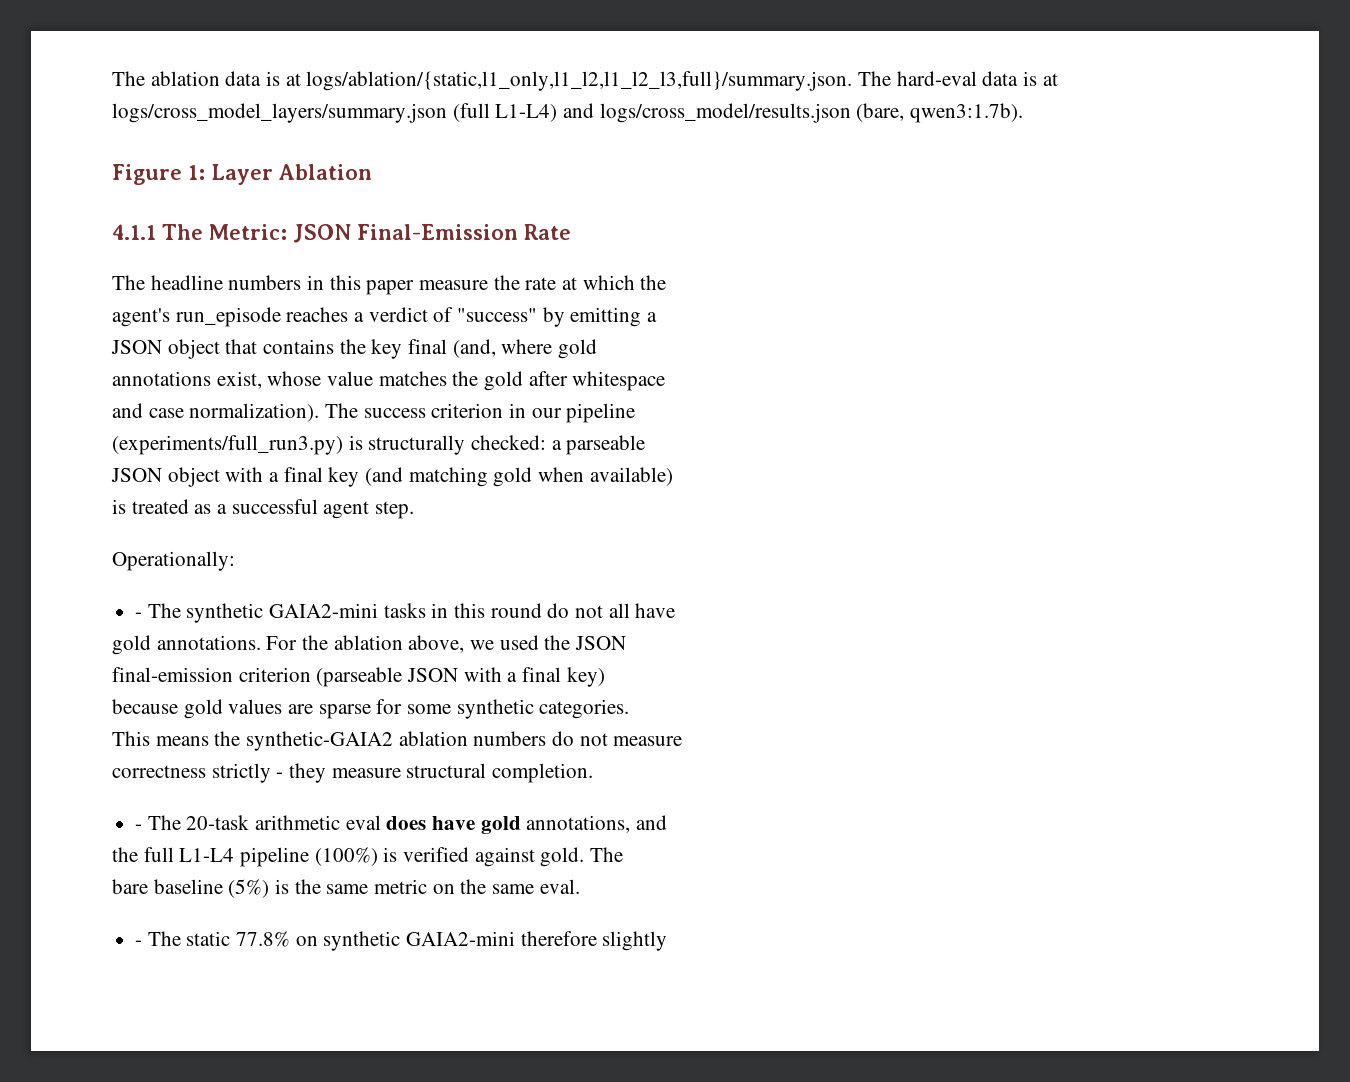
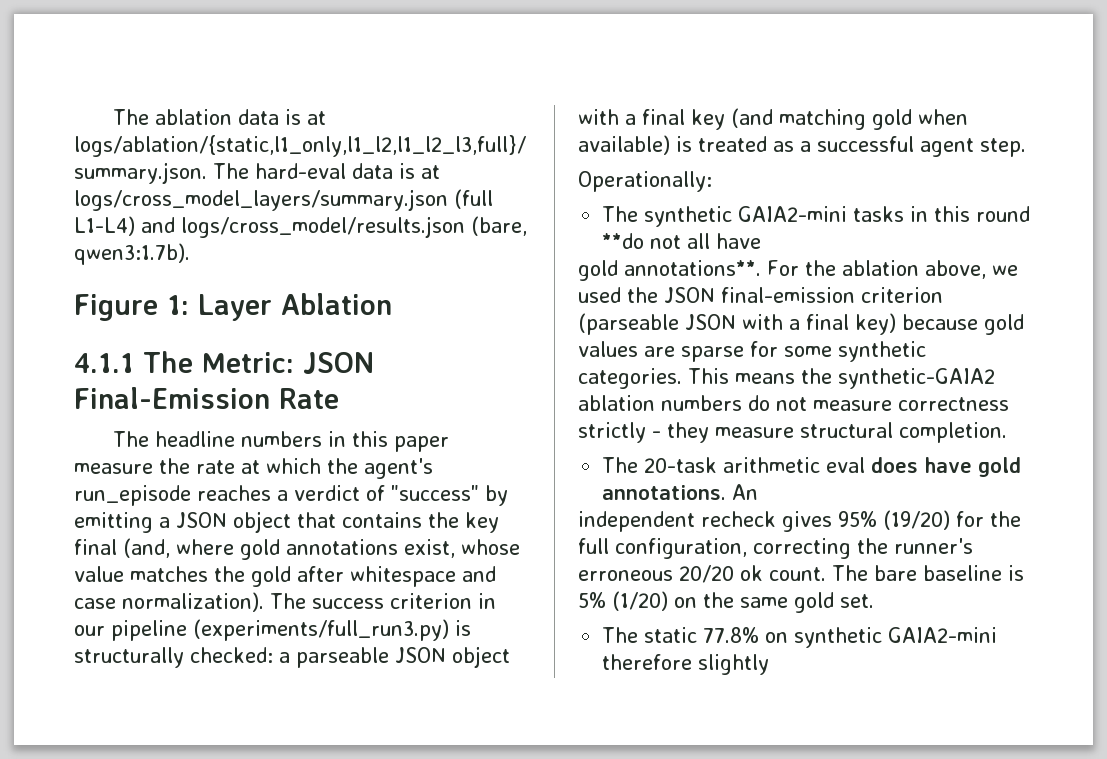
(667, 282) // -> (358, 466) none
(658, 317) // -> (170, 522) none
(598, 349) // -> (280, 549) none
(666, 381) // -> (456, 576) none
(636, 413) // -> (187, 630) none
(646, 445) // -> (389, 657) none
(673, 476) // -> (670, 145) none
[135,612,143,618] - -> (712, 181) none
[547,603,570,618] do -> [602,233,645,249] **do
[156,635,261,650] annotations. -> [624,260,761,276] annotations**.
(627, 643) // -> (715, 295) none
(605, 677) // -> (896, 324) none
(630, 709) // -> (682, 378) none
(683, 741) // -> (892, 405) none
[135,824,143,830] - -> (1007, 432) none
[526,815,668,833] [112,847,624,867] annotations, and // the full L1-L4 pipeline (100%) is verified against gold. The // -> [602,484,759,500] [578,510,1021,532] [578,538,973,559] [578,565,868,583] annotations. An // independent recheck gives 95% (19/20) for the full configuration, correcting the runner's erroneous 20/20 ok count. The
[228,879,428,898] (5%) is the same metric -> [1008,565,1024,581] [578,591,668,611] is 5% (1/20)
[539,879,580,894] [135,940,143,946] eval. // - -> [794,592,874,613] gold set. //

